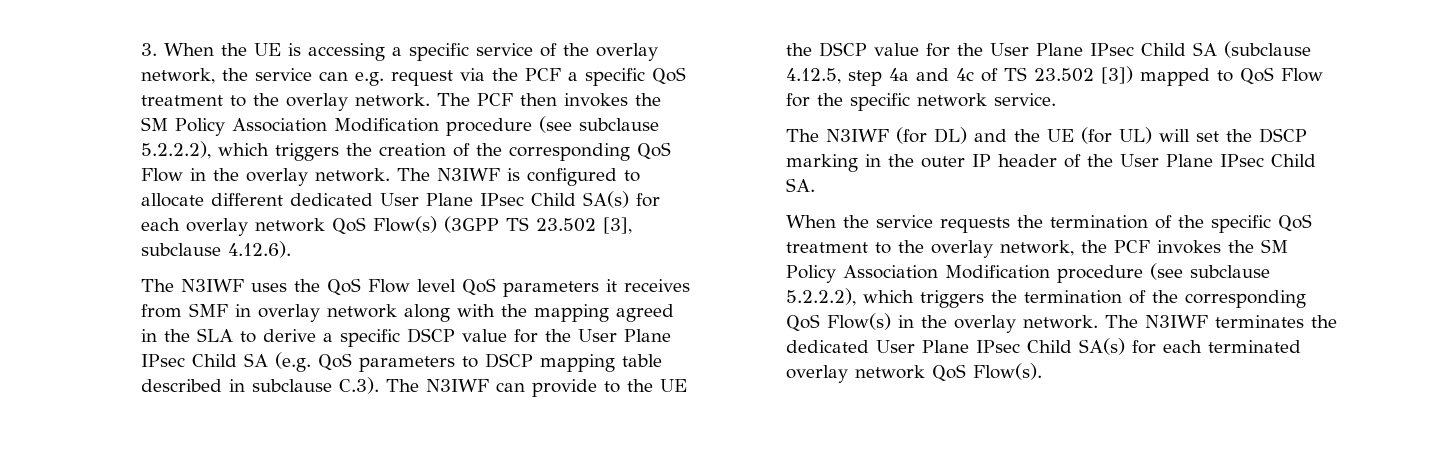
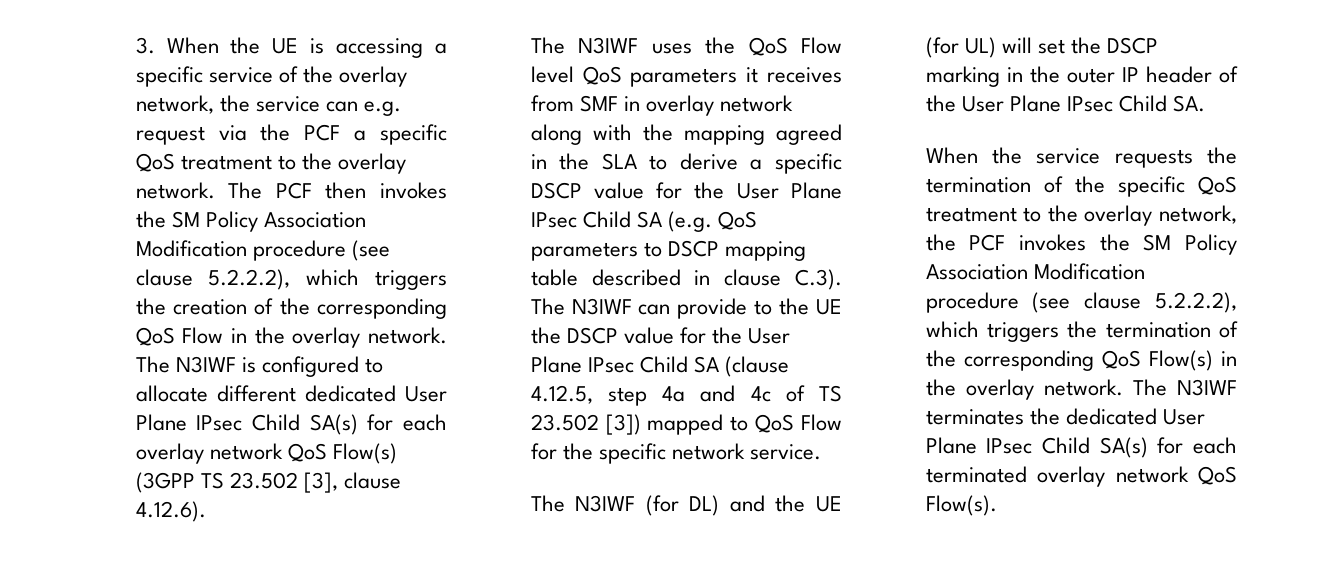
[579,118,660,131] subclause -> [135,269,193,286] clause
[141,243,222,256] subclause -> [343,472,401,489] clause
[252,379,333,392] subclause -> [724,269,782,286] clause
[1224,41,1312,58] (subclause -> [724,356,789,377] (clause
[1190,265,1271,278] subclause -> [1084,292,1142,309] clause

